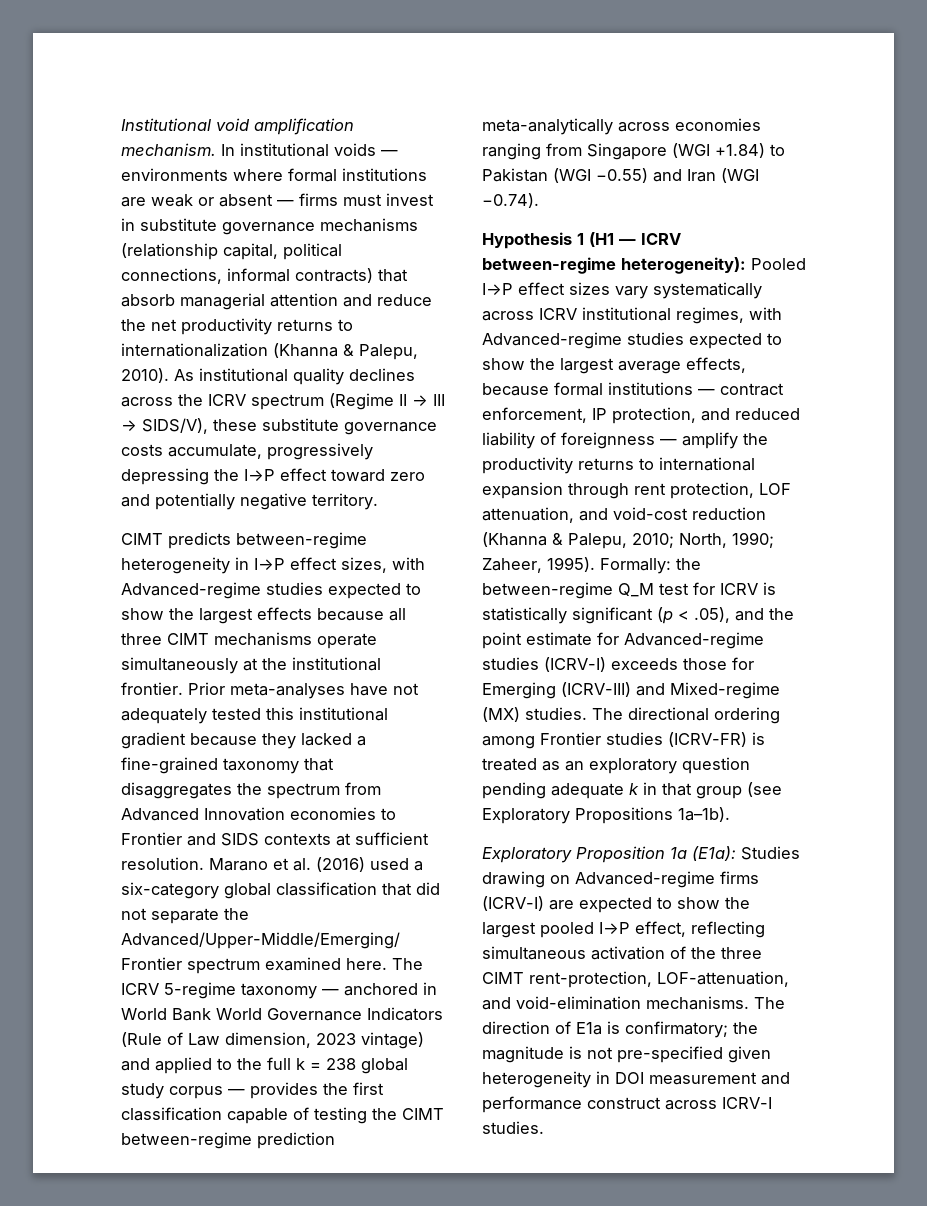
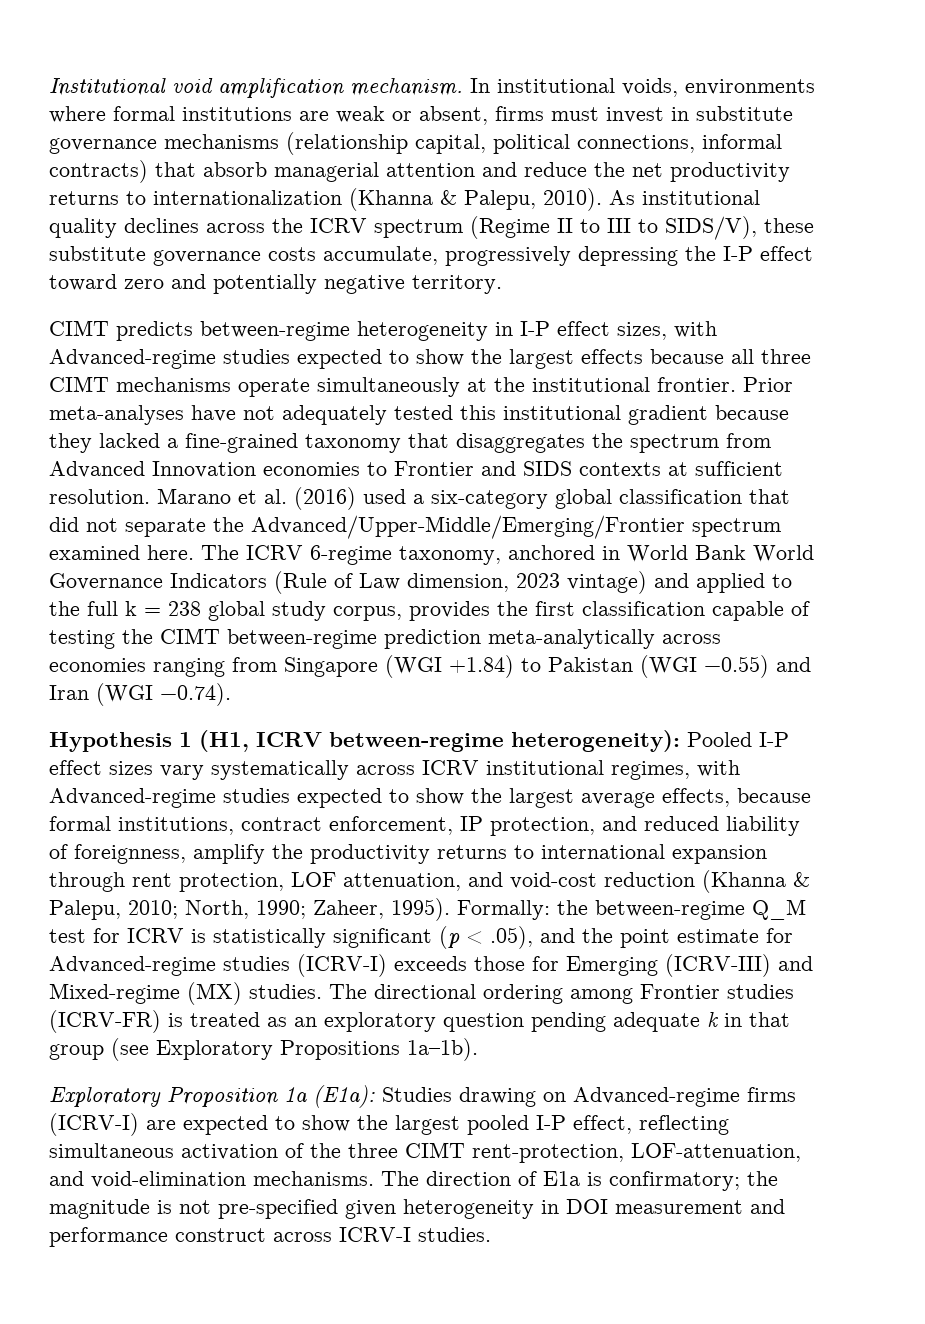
[334,143,398,156] voids — -> [622,78,678,97] voids,
[219,194,294,207] absent — -> [419,106,488,125] absent,
[412,394,445,406] [121,420,137,431] → III → -> [580,218,658,233] to III to
[244,469,275,481] I→P -> [723,246,753,261] I-P
[254,558,285,570] I→P -> [520,321,550,336] I-P
[164,982,339,999] 5-regime taxonomy — -> [310,545,501,565] 6-regime taxonomy,
[169,1086,245,1099] corpus — -> [333,606,402,621] corpus,
[589,232,636,247] (H1 — -> [199,730,249,752] (H1,
[482,283,513,295] I→P -> [759,732,789,747] I-P
[608,382,715,395] institutions — -> [118,817,234,835] institutions,
[561,432,677,449] foreignness — -> [74,844,186,864] foreignness,
[599,922,630,934] I→P -> [536,1115,566,1130] I-P

